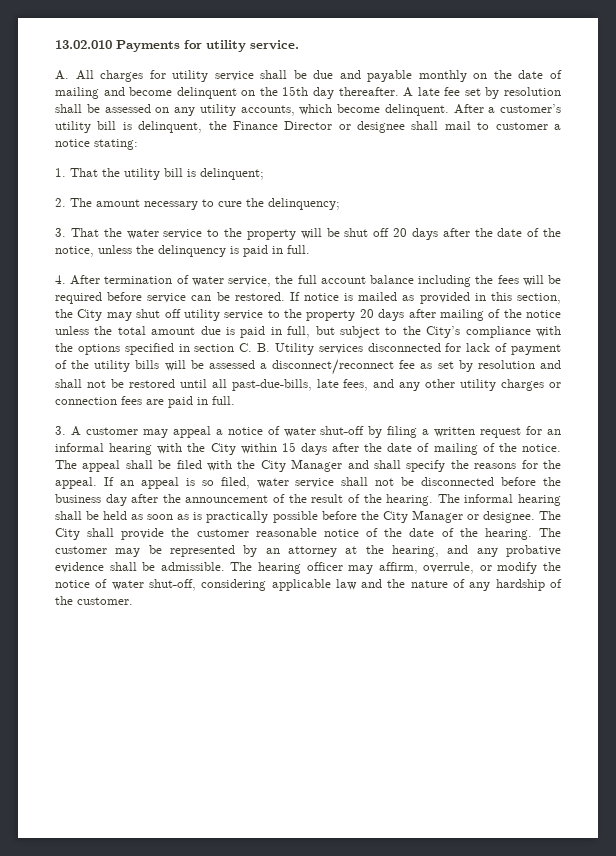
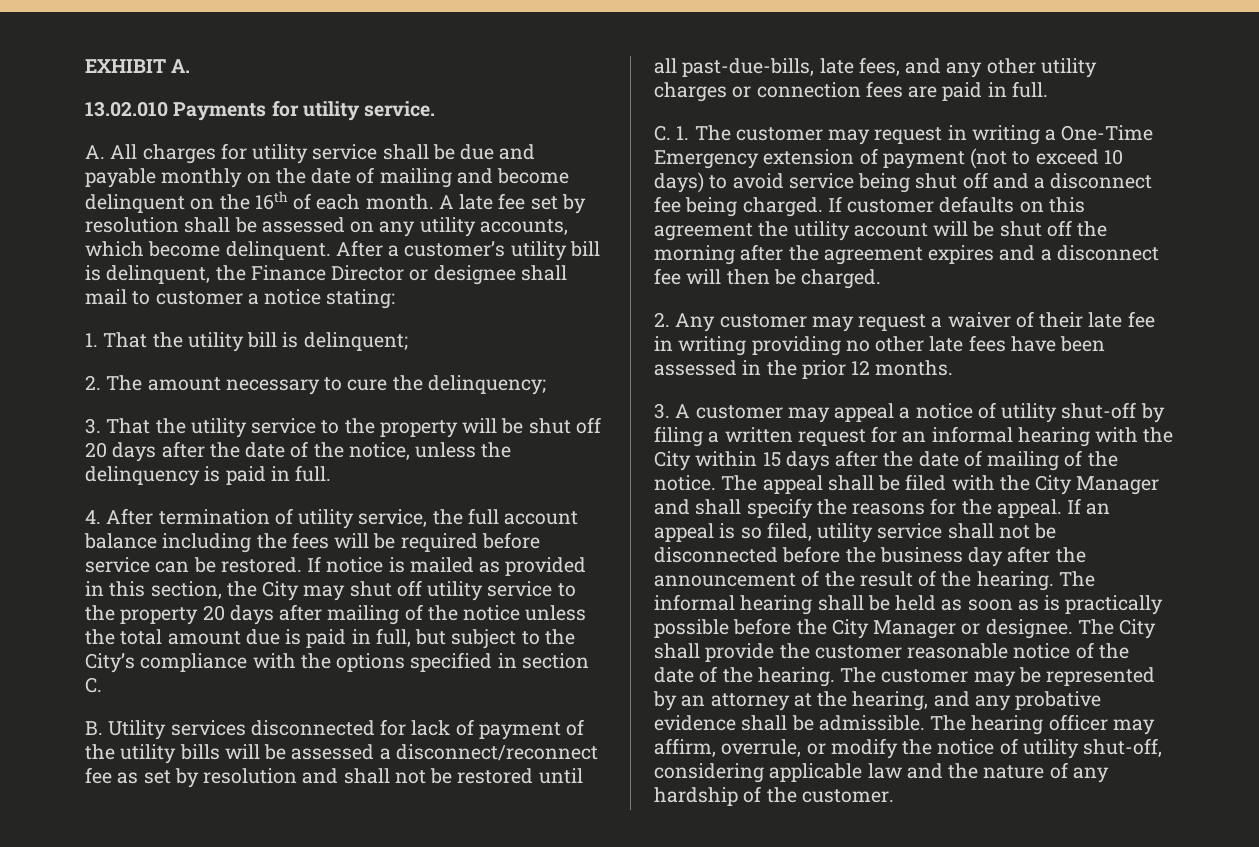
(55, 44) none -> [85,59,191,73] EXHIBIT A. //
[282,86,399,99] 15th day thereafter. -> [254,191,434,210] 16th of each month.
[126,229,159,239] water -> [190,418,247,438] utility
[191,276,224,286] water -> [298,509,355,529] utility
(253, 347) none -> (102, 685) //
(235, 400) none -> [654,125,1154,145] [654,148,1123,169] [654,172,1153,193] [654,196,1085,217] [654,220,1108,241] [654,244,1159,265] [654,268,882,289] [654,311,1155,332] [654,335,1106,356] [654,360,954,379] // C. 1. The customer may request in writing a One-Time Emergency extension of payment (not to exceed 10 days) to avoid service being shut off and a disconnect fee being charged. If customer defaults on this agreement the utility account will be shut off the morning after the agreement expires and a disconnect fee will then be charged. // 2. Any customer may request a waiver of their late fee in writing providing no other late fees have been assessed in the prior 12 months.
[283,427,316,437] water -> [1001,403,1058,423] utility
[256,478,289,488] water -> [817,523,874,543] utility
[111,580,144,590] water -> [1022,739,1079,759] utility

